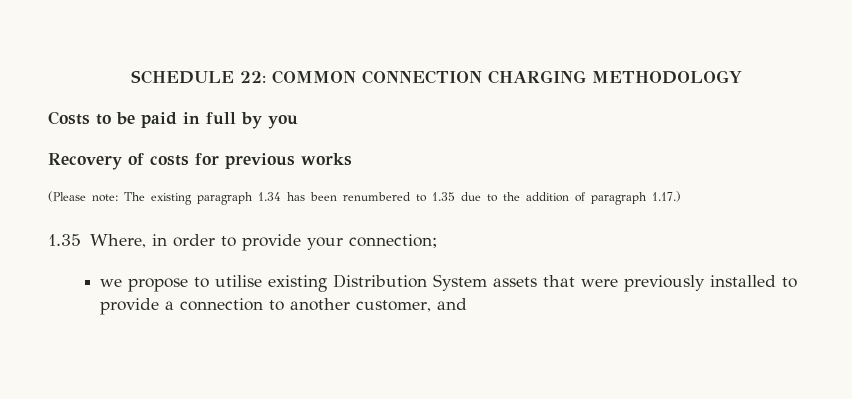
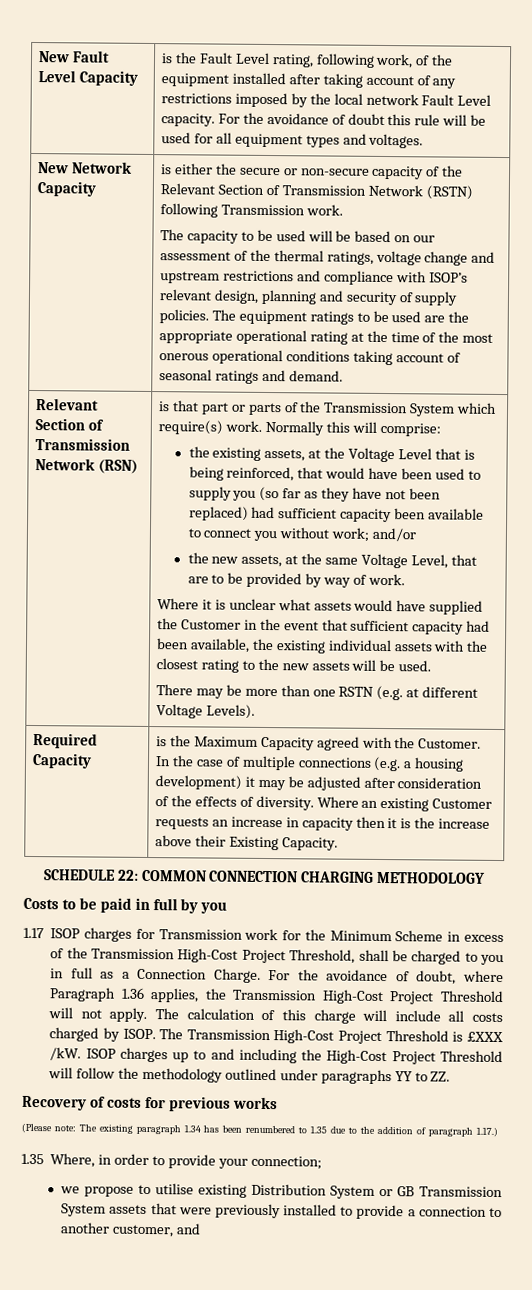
(130, 77) none -> [37,50,110,63] [37,70,138,86] [160,52,454,69] [160,72,457,89] [160,92,492,108] [160,112,487,127] [160,132,424,149] [37,161,132,174] [36,181,96,197] [160,163,464,180] [159,183,473,200] [159,203,343,218] [159,229,436,244] [159,249,496,266] [159,270,468,286] [158,289,459,306] [158,309,470,325] [158,329,494,345] [158,349,461,366] [158,369,343,384] [35,398,99,411] [34,418,104,431] [34,438,130,451] [34,458,138,474] [157,400,498,417] [157,420,441,437] [188,446,475,463] [188,466,481,482] [188,486,441,502] [188,506,485,523] [187,527,418,542] [187,552,477,569] [187,572,405,588] [156,598,484,615] [156,618,491,635] [155,638,489,654] [155,658,432,673] [155,684,479,701] [155,704,255,719] [32,733,98,749] [31,753,92,769] [155,735,482,751] [154,755,465,772] [154,775,483,791] [154,795,493,812] [154,816,491,831] [154,835,338,851] New Fault Level Capacity | is the Fault Level rating, following work, of the equipment installed after taking account of any restrictions imposed by the local network Fault Level capacity. For the avoidance of doubt this rule will be used for all equipment types and voltages. // New Network Capacity | is either the secure or non-secure capacity of the Relevant Section of Transmission Network (RSTN) following Transmission work. // The capacity to be used will be based on our assessment of the thermal ratings, voltage change and upstream restrictions and compliance with ISOP’s relevant design, planning and security of supply policies. The equipment ratings to be used are the appropriate operational rating at the time of the most onerous operational conditions taking account of seasonal ratings and demand. // Relevant Section of Transmission Network (RSN) | is that part or parts of the Transmission System which require(s) work. Normally this will comprise: // the existing assets, at the Voltage Level that is being reinforced, that would have been used to supply you (so far as they have not been replaced) had sufficient capacity been available to connect you without work; and/or // the new assets, at the same Voltage Level, that are to be provided by way of work. // Where it is unclear what assets would have supplied the Customer in the event that sufficient capacity had been available, the existing individual assets with the closest rating to the new assets will be used. // There may be more than one RSTN (e.g. at different Voltage Levels). // Required Capacity | is the Maximum Capacity agreed with the Customer. In the case of multiple connections (e.g. a housing development) it may be adjusted after consideration of the effects of diversity. Where an existing Customer requests an increase in capacity then it is the increase above their Existing Capacity. //
(298, 122) none -> [23,927,504,943] [50,947,504,966] [50,967,504,985] [49,987,504,1005] [48,1007,504,1024] [49,1027,504,1045] [49,1047,503,1065] [48,1067,451,1085] // 1.17 ISOP charges for Transmission work for the Minimum Scheme in excess of the Transmission High-Cost Project Threshold, shall be charged to you in full as a Connection Charge. For the avoidance of doubt, where Paragraph 1.36 applies, the Transmission High-Cost Project Threshold will not apply. The calculation of this charge will include all costs charged by ISOP. The Transmission High-Cost Project Threshold is £XXX /kW. ISOP charges up to and including the High-Cost Project Threshold will follow the methodology outlined under paragraphs YY to ZZ.
(488, 282) none -> [379,1186,503,1198] [61,1203,107,1217] or GB Transmission System

